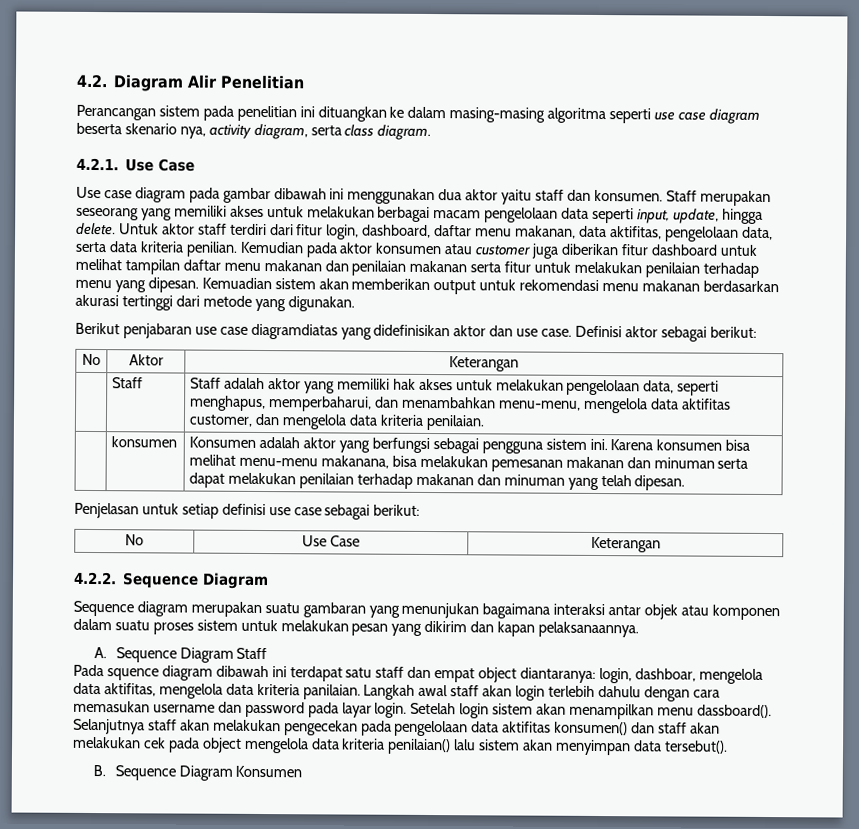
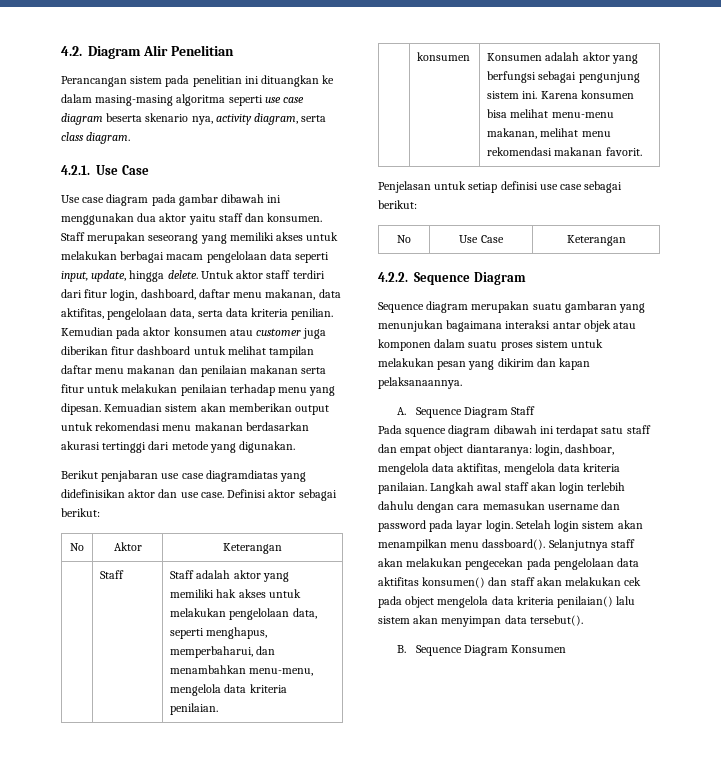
[681,398,731,410] [189,413,377,430] aktifitas customer, dan mengelola data -> (247, 688) none
[481,441,543,454] pengguna -> [578,72,640,83] pengunjung
[321,455,749,472] [189,472,686,491] makanana, bisa melakukan pemesanan makanan dan minuman serta dapat melakukan penilaian terhadap makanan dan minuman yang telah dipesan. -> [487,128,611,139] [487,147,642,156] makanan, melihat menu rekomendasi makanan favorit.

